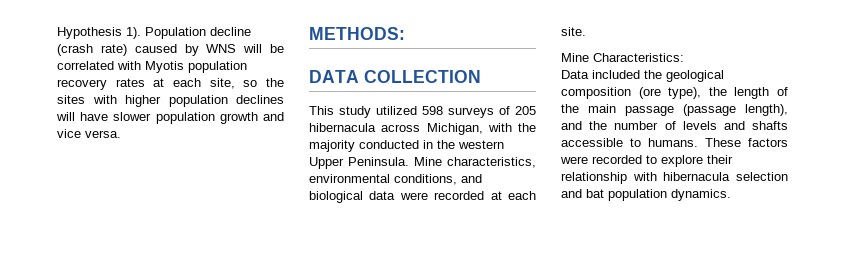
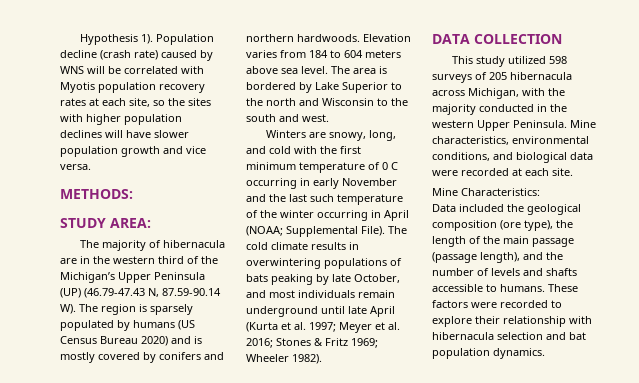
(405, 33) none -> [60,218,151,228] [80,240,226,251] [60,256,218,264] [60,272,205,283] [60,288,221,298] [60,304,193,315] [60,320,195,331] [60,336,202,346] [60,352,224,363] [246,34,411,42] [246,50,401,58] [246,66,387,74] [246,82,402,93] [246,98,408,106] [246,114,329,122] [266,130,397,141] [246,146,361,154] [246,162,398,173] [246,178,397,189] [246,194,403,205] [246,210,409,221] [246,226,407,237] [246,242,359,250] [246,258,402,269] [246,274,400,285] [246,290,395,298] [246,306,395,317] [246,322,400,333] [246,338,378,348] [246,354,322,364] // STUDY AREA: // The majority of hibernacula are in the western third of the Michigan’s Upper Peninsula (UP) (46.79-47.43 N, 87.59-90.14 W). The region is sparsely populated by humans (US Census Bureau 2020) and is mostly covered by conifers and northern hardwoods. Elevation varies from 184 to 604 meters above sea level. The area is bordered by Lake Superior to the north and Wisconsin to the south and west. // Winters are snowy, long, and cold with the first minimum temperature of 0 C occurring in early November and the last such temperature of the winter occurring in April (NOAA; Supplemental File). The cold climate results in overwintering populations of bats peaking by late October, and most individuals remain underground until late April (Kurta et al. 1997; Meyer et al. 2016; Stones & Fritz 1969; Wheeler 1982).

